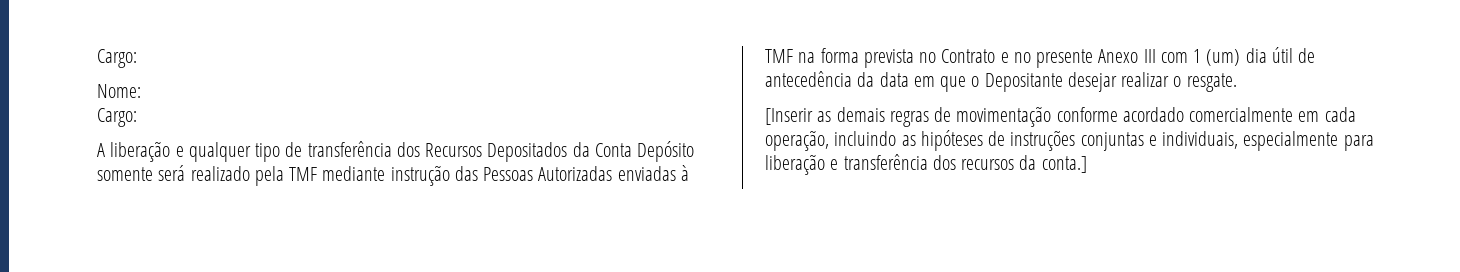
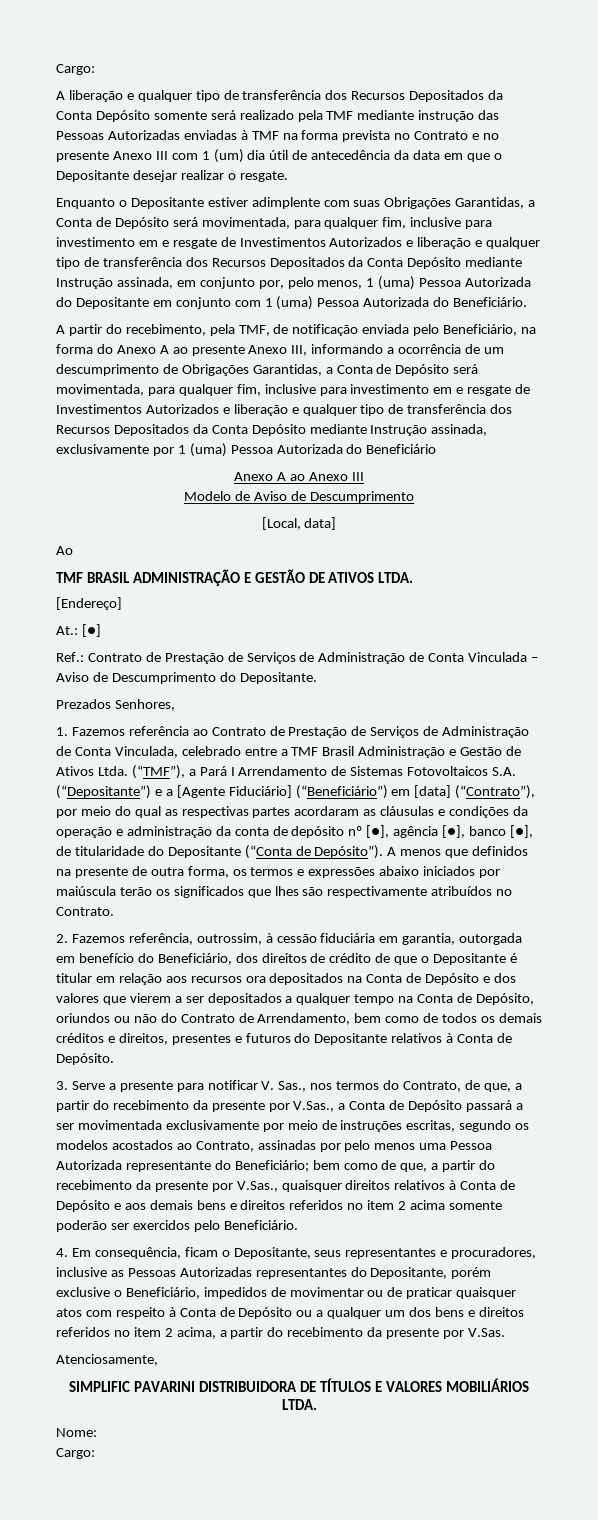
[97,49,137,68] [97,84,141,98] [97,108,137,127] Cargo: // Nome: // Cargo: -> [56,64,95,75] Cargo:
[765,106,1356,127] [765,130,1374,151] [765,154,1087,175] [Inserir as demais regras de movimentação conforme acordado comercialmente em cada operação, incluindo as hipóteses de instruções conjuntas e individuais, especialmente para liberação e transferência dos recursos da conta.] -> [56,197,536,209] [56,217,493,229] [56,237,541,249] [56,257,523,269] [56,276,532,290] [56,296,528,310] [56,324,537,336] [56,344,504,356] [56,364,479,376] [56,384,531,396] [56,404,513,416] [56,424,488,436] [56,443,437,457] [234,472,364,481] [184,491,414,503] [261,517,337,530] [56,546,73,555] [56,569,414,586] [56,597,122,610] [56,624,101,637] [56,652,539,664] [56,672,317,684] [56,699,175,711] [56,726,530,738] [56,746,522,758] [56,765,517,779] [56,785,536,799] [56,806,528,818] [56,825,533,838] [56,845,529,859] [56,866,501,878] [56,886,513,898] [56,907,114,916] [56,933,523,945] [56,953,517,965] [56,973,516,985] [56,993,534,1005] [56,1013,542,1025] [56,1033,513,1045] [56,1053,114,1065] [56,1080,522,1092] [56,1100,523,1112] [56,1120,530,1132] [56,1140,493,1152] [56,1160,496,1172] [56,1180,516,1192] [56,1200,502,1212] [56,1220,298,1232] [56,1247,537,1259] [56,1267,492,1279] [56,1287,517,1299] [56,1307,524,1319] [56,1327,505,1339] [56,1354,158,1366] [69,1378,529,1392] [281,1399,317,1410] [56,1428,97,1437] [56,1448,95,1459] Enquanto o Depositante estiver adimplente com suas Obrigações Garantidas, a Conta de Depósito será movimentada, para qualquer fim, inclusive para investimento em e resgate de Investimentos Autorizados e liberação e qualquer tipo de transferência dos Recursos Depositados da Conta Depósito mediante Instrução assinada, em conjunto por, pelo menos, 1 (uma) Pessoa Autorizada do Depositante em conjunto com 1 (uma) Pessoa Autorizada do Beneficiário. // A partir do recebimento, pela TMF, de notificação enviada pelo Beneficiário, na forma do Anexo A ao presente Anexo III, informando a ocorrência de um descumprimento de Obrigações Garantidas, a Conta de Depósito será movimentada, para qualquer fim, inclusive para investimento em e resgate de Investimentos Autorizados e liberação e qualquer tipo de transferência dos Recursos Depositados da Conta Depósito mediante Instrução assinada, exclusivamente por 1 (uma) Pessoa Autorizada do Beneficiário // Anexo A ao Anexo III // Modelo de Aviso de Descumprimento // [Local, data] // Ao // TMF BRASIL ADMINISTRAÇÃO E GESTÃO DE ATIVOS LTDA. // [Endereço] // At.: [●] // Ref.: Contrato de Prestação de Serviços de Administração de Conta Vinculada – Aviso de Descumprimento do Depositante. // Prezados Senhores, // 1. Fazemos referência ao Contrato de Prestação de Serviços de Administração de Conta Vinculada, celebrado entre a TMF Brasil Administração e Gestão de Ativos Ltda. (“TMF”), a Pará I Arrendamento de Sistemas Fotovoltaicos S.A. (“Depositante”) e a [Agente Fiduciário] (“Beneficiário”) em [data] (“Contrato”), por meio do qual as respectivas partes acordaram as cláusulas e condições da operação e administração da conta de depósito nº [●], agência [●], banco [●], de titularidade do Depositante (“Conta de Depósito”). A menos que definidos na presente de outra forma, os termos e expressões abaixo iniciados por maiúscula terão os significados que lhes são respectivamente atribuídos no Contrato. // 2. Fazemos referência, outrossim, à cessão fiduciária em garantia, outorgada em benefício do Beneficiário, dos direitos de crédito de que o Depositante é titular em relação aos recursos ora depositados na Conta de Depósito e dos valores que vierem a ser depositados a qualquer tempo na Conta de Depósito, oriundos ou não do Contrato de Arrendamento, bem como de todos os demais créditos e direitos, presentes e futuros do Depositante relativos à Conta de Depósito. // 3. Serve a presente para notificar V. Sas., nos termos do Contrato, de que, a partir do recebimento da presente por V.Sas., a Conta de Depósito passará a ser movimentada exclusivamente por meio de instruções escritas, segundo os modelos acostados ao Contrato, assinadas por pelo menos uma Pessoa Autorizada representante do Beneficiário; bem como de que, a partir do recebimento da presente por V.Sas., quaisquer direitos relativos à Conta de Depósito e aos demais bens e direitos referidos no item 2 acima somente poderão ser exercidos pelo Beneficiário. // 4. Em consequência, ficam o Depositante, seus representantes e procuradores, inclusive as Pessoas Autorizadas representantes do Depositante, porém exclusive o Beneficiário, impedidos de movimentar ou de praticar quaisquer atos com respeito à Conta de Depósito ou a qualquer um dos bens e direitos referidos no item 2 acima, a partir do recebimento da presente por V.Sas. // Atenciosamente, // SIMPLIFIC PAVARINI DISTRIBUIDORA DE TÍTULOS E VALORES MOBILIÁRIOS LTDA. // Nome: // Cargo:

